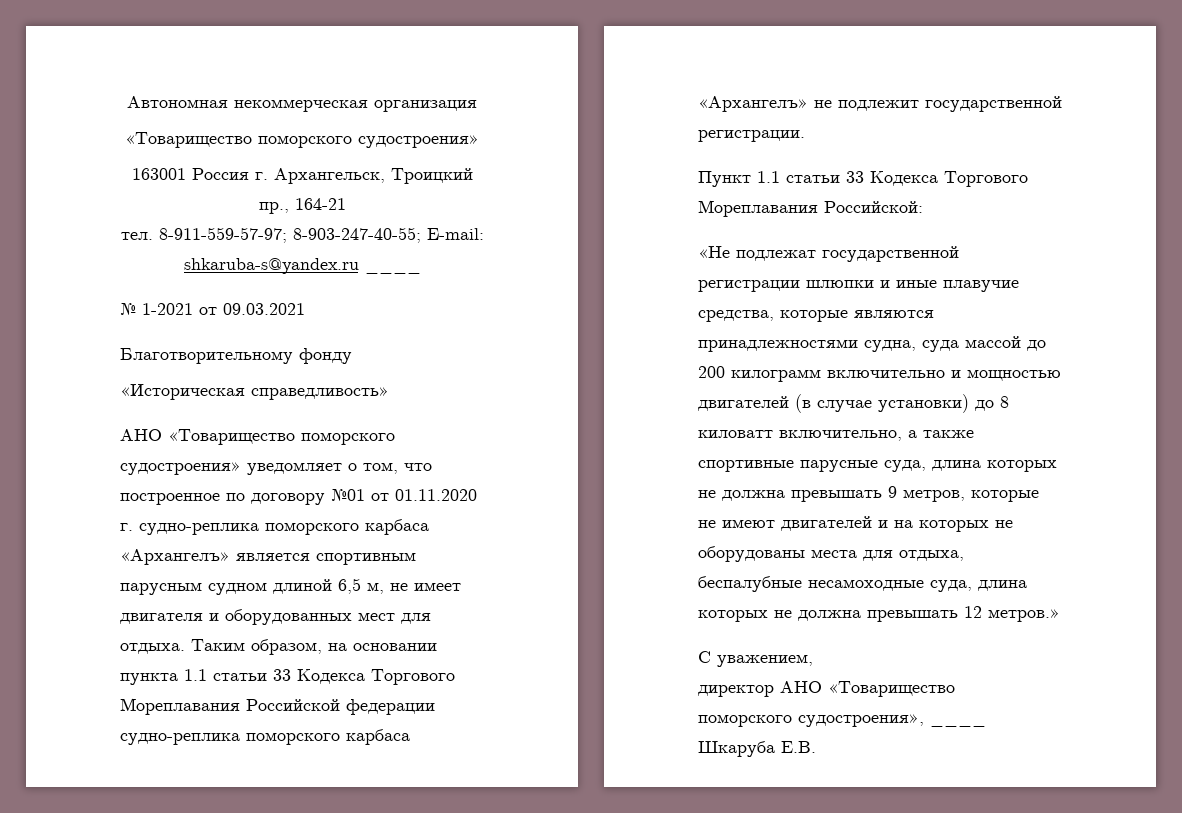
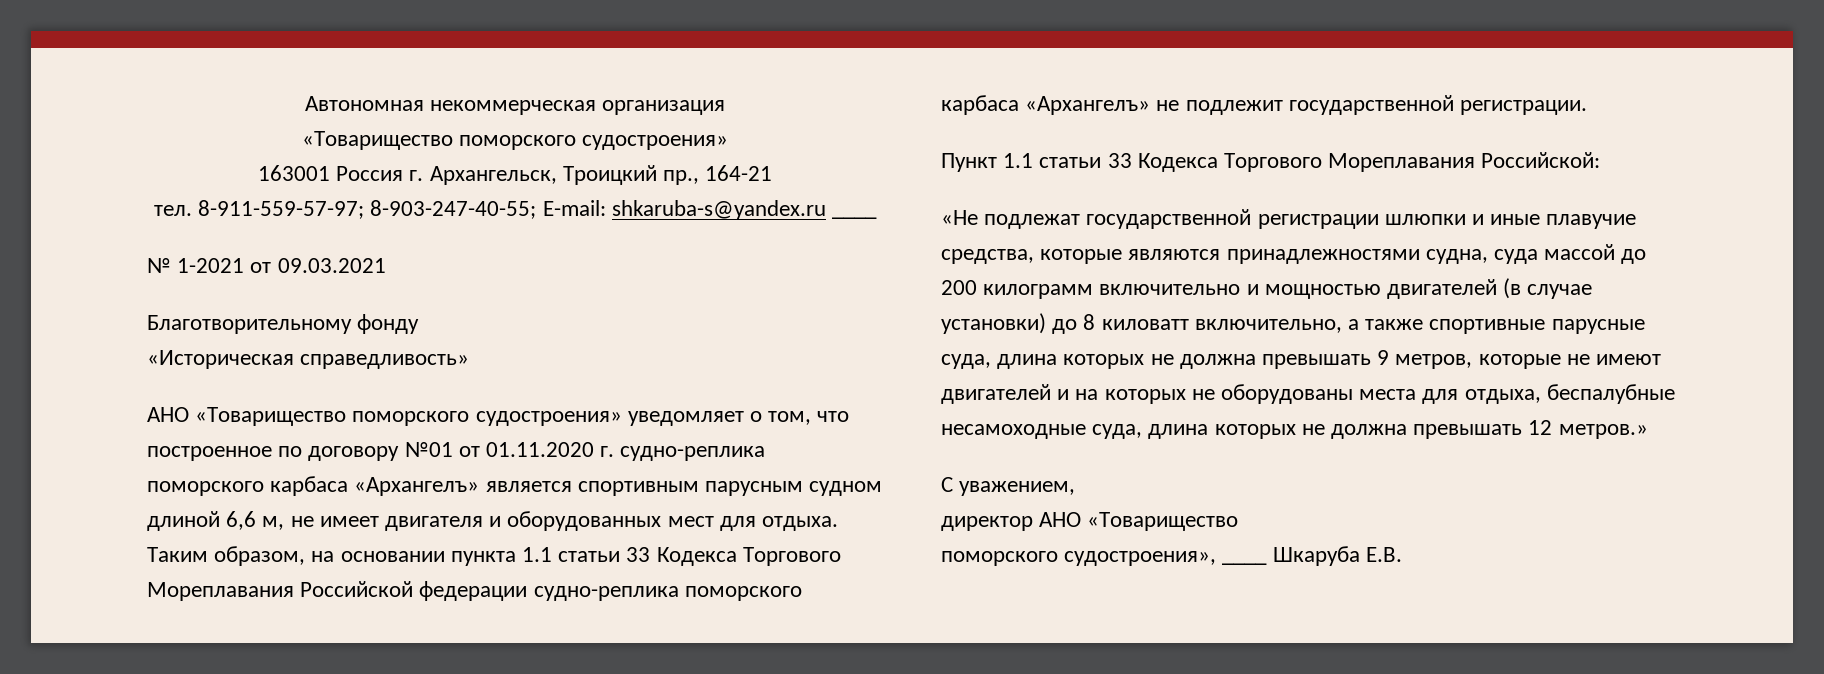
[338,578,361,594] 6,5 -> [226,511,257,530] 6,6

